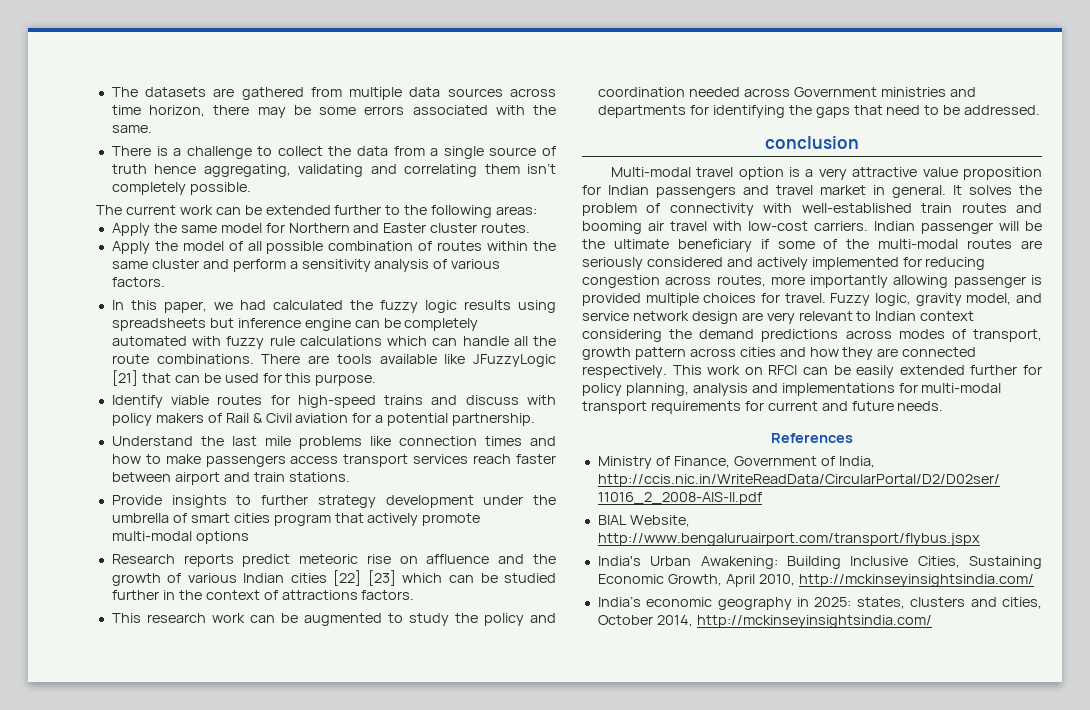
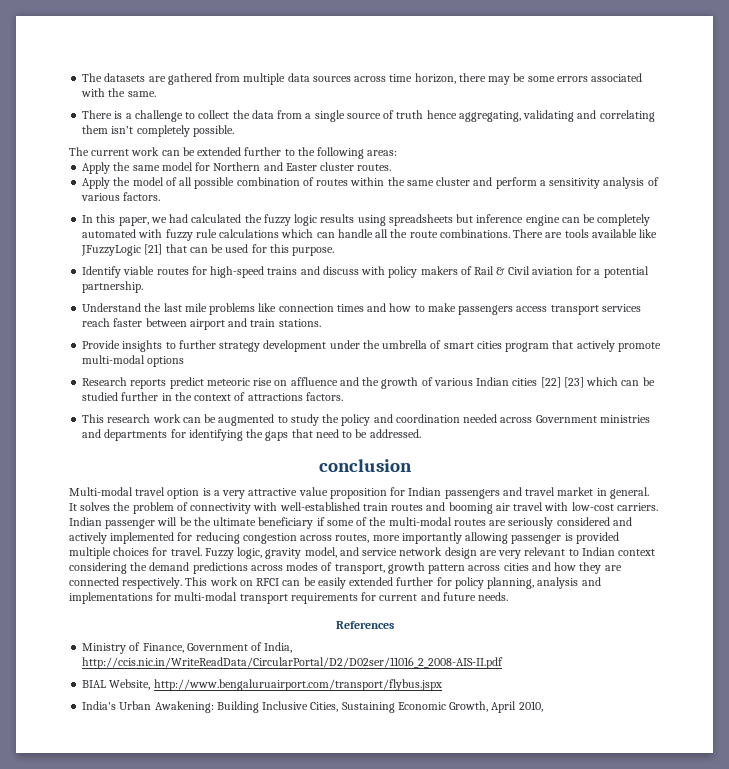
[798,574,1034,587] [597,596,1042,610] [597,615,932,628] http://mckinseyinsightsindia.com/ // India’s economic geography in 2025: states, clusters and cities, October 2014, http://mckinseyinsightsindia.com/ -> (543, 706) none

